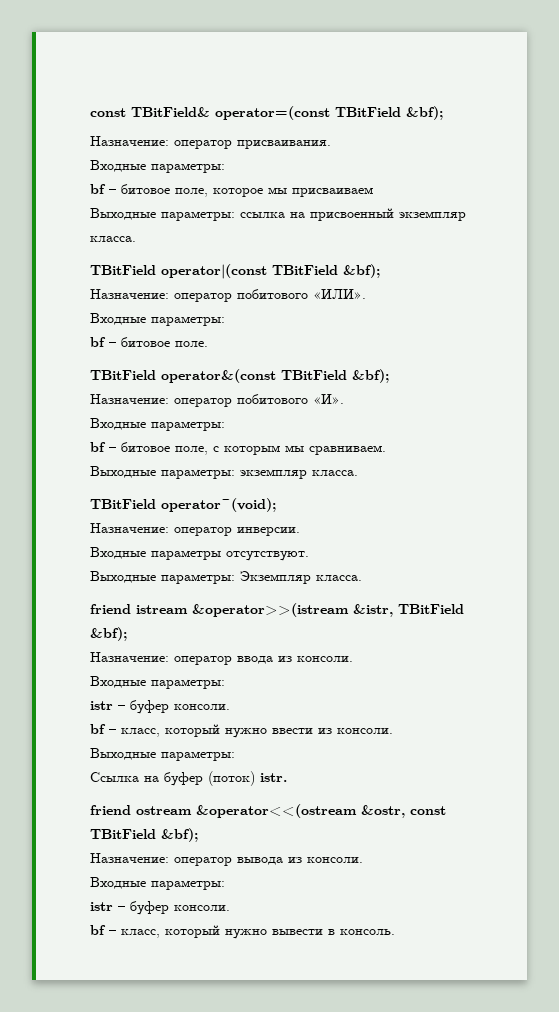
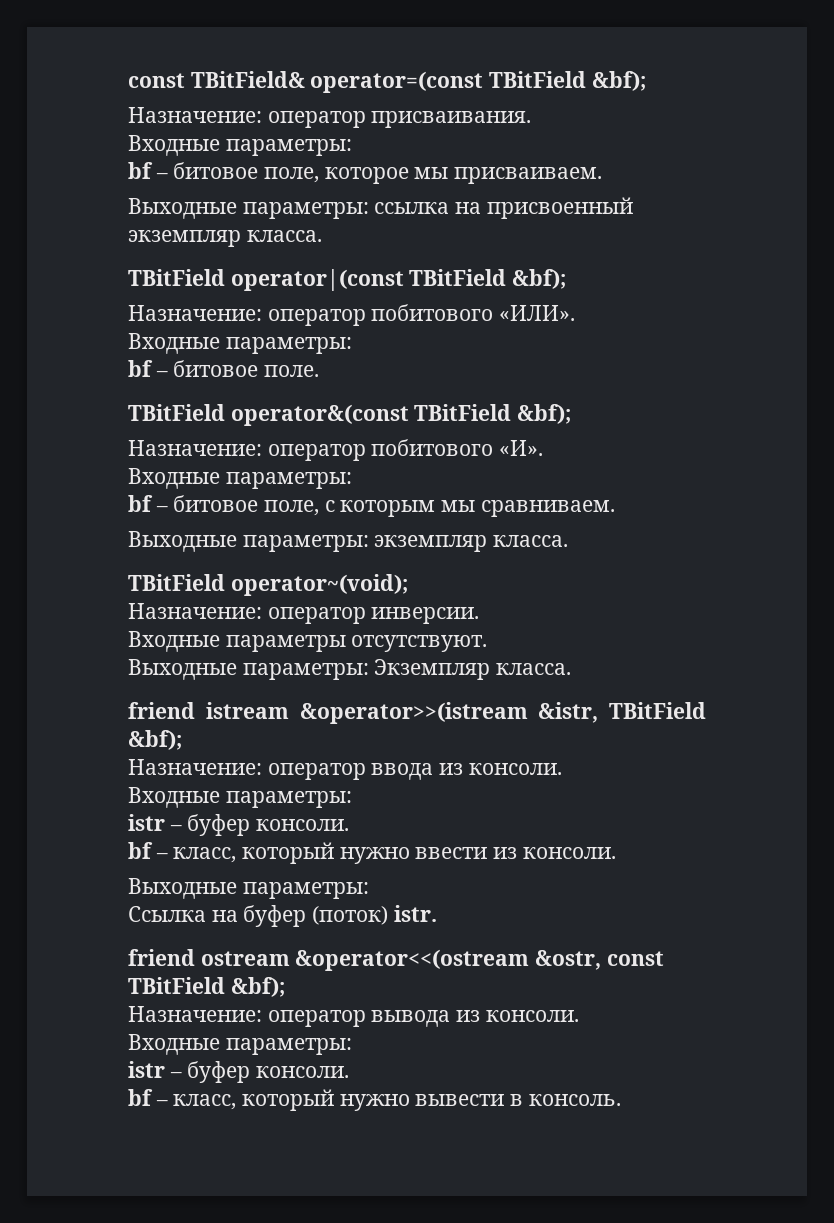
[292,187,373,197] присваиваем -> [454,167,603,184] присваиваем.

